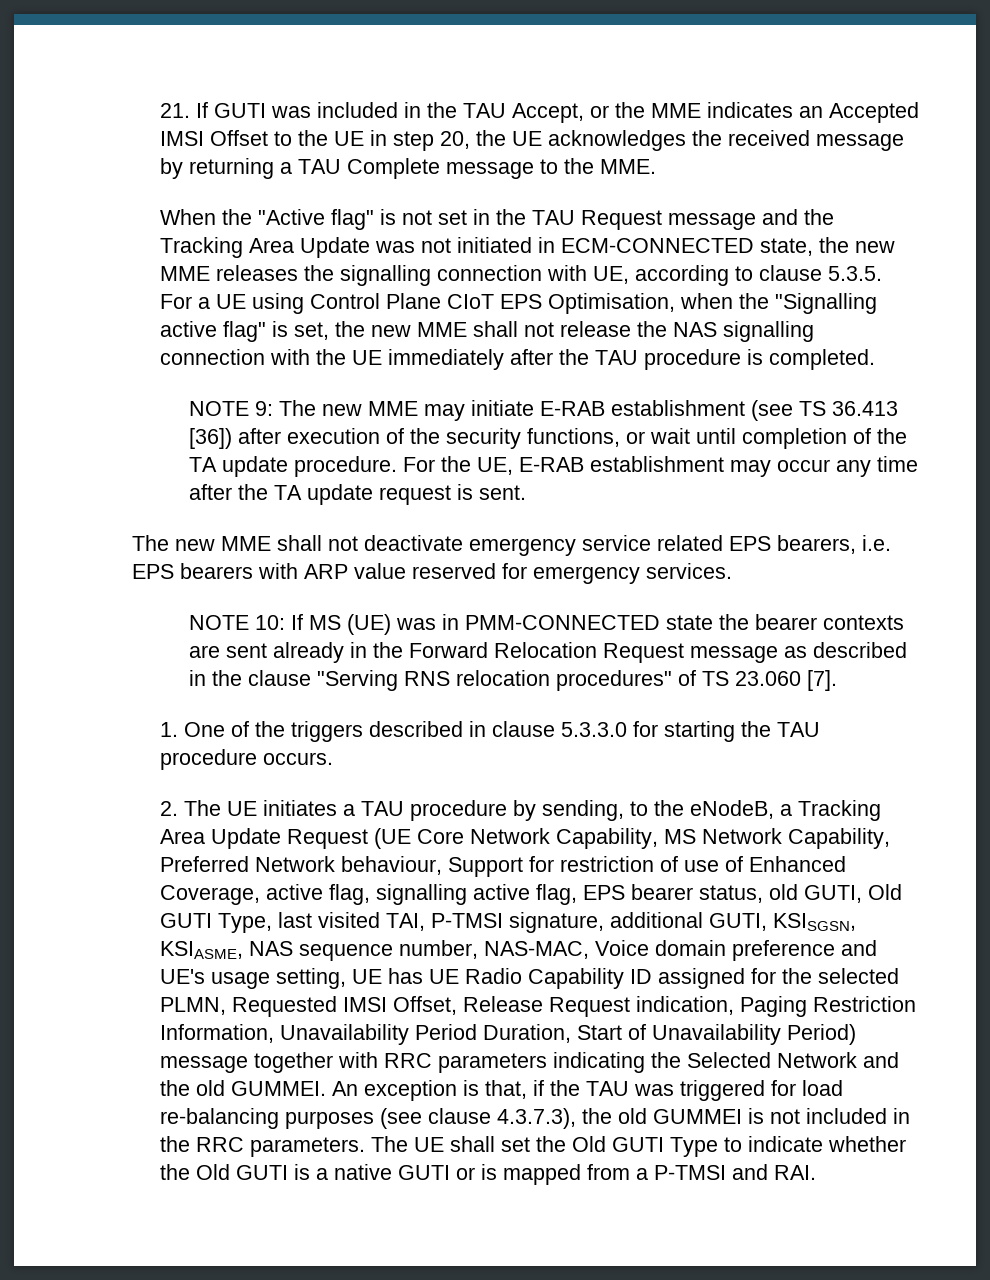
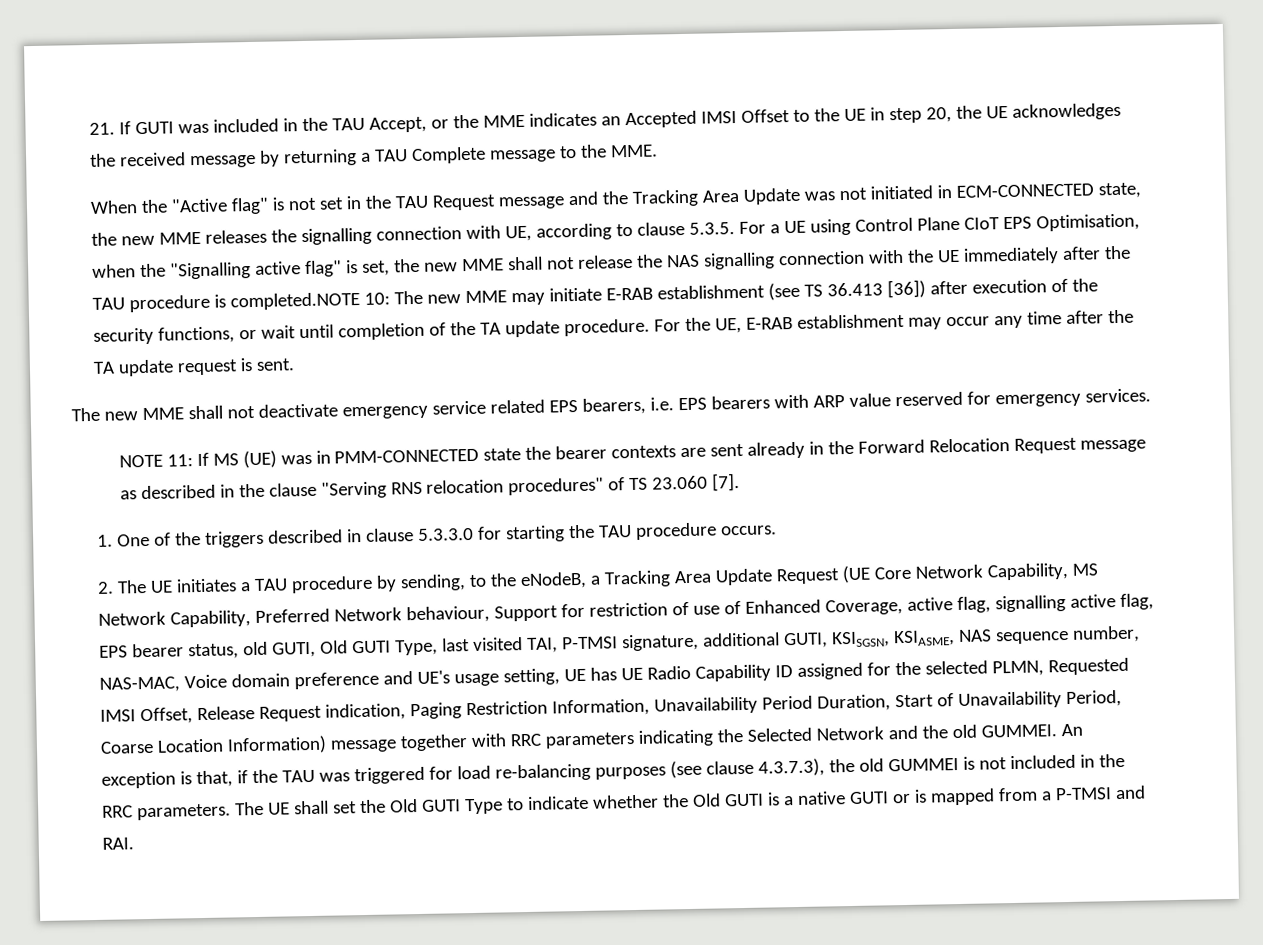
[769,349,876,370] [188,401,273,416] completed. // NOTE 9: -> [230,291,391,311] completed.NOTE 10:
[254,615,285,630] 10: -> [166,454,193,467] 11:
[787,1024,857,1045] Period) -> [1066,689,1123,707] [100,735,328,755] Period, Coarse Location Information)

